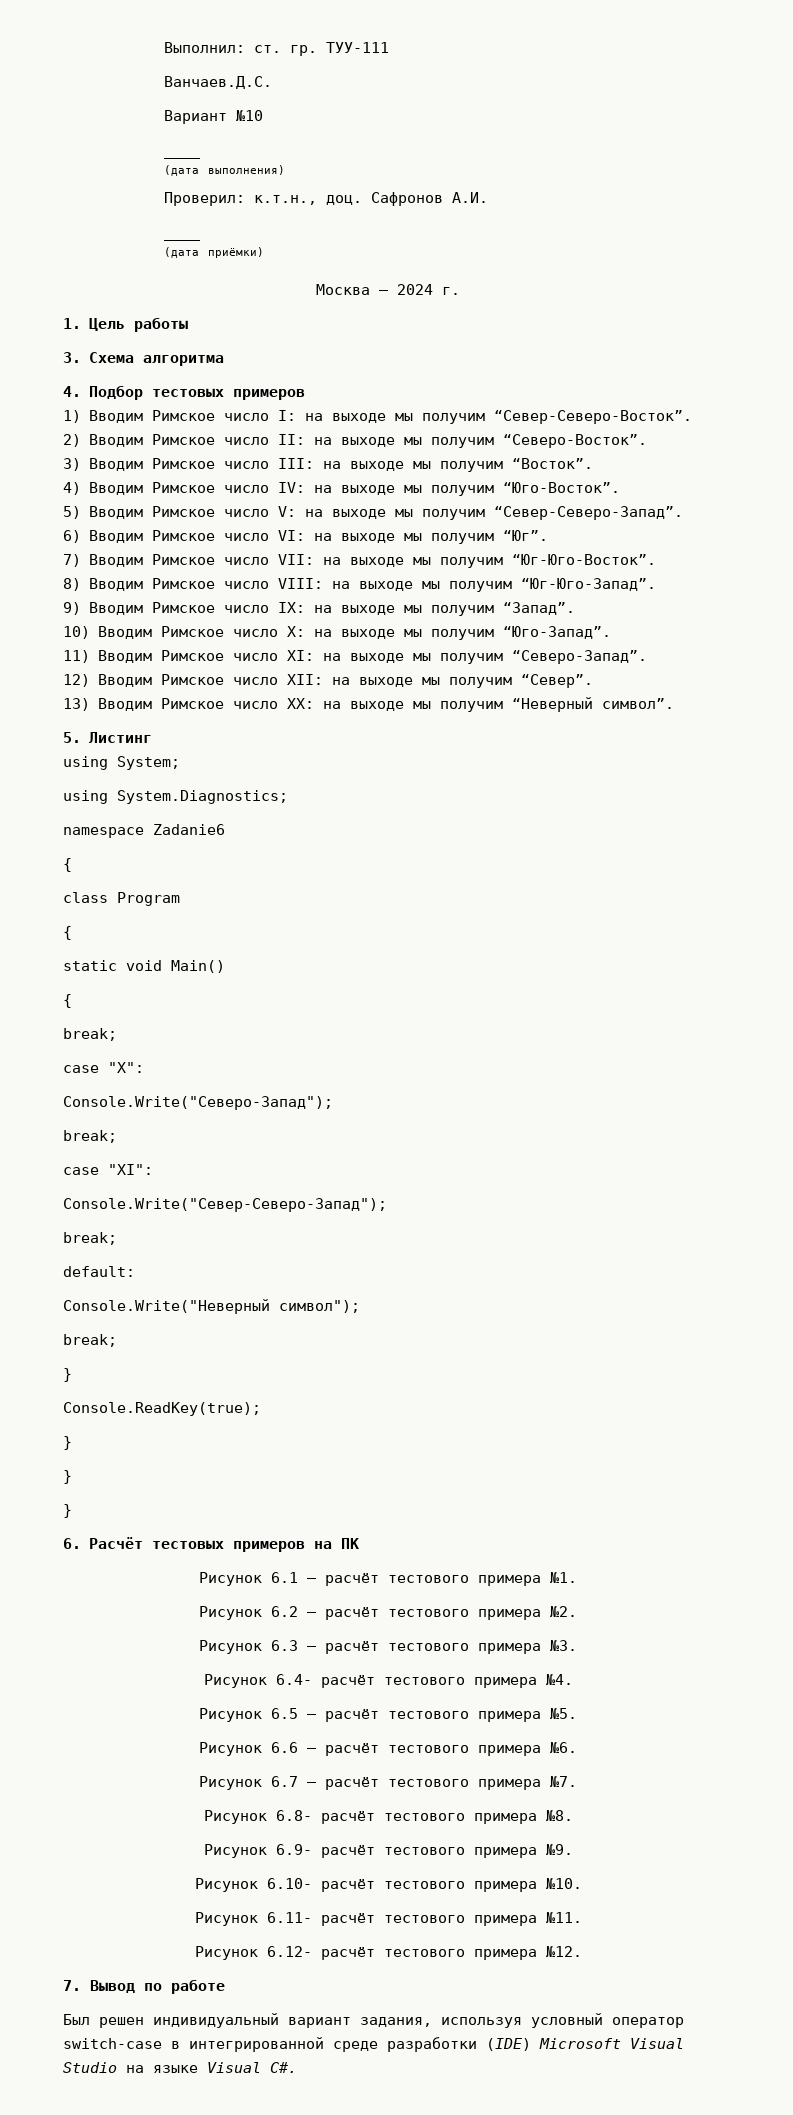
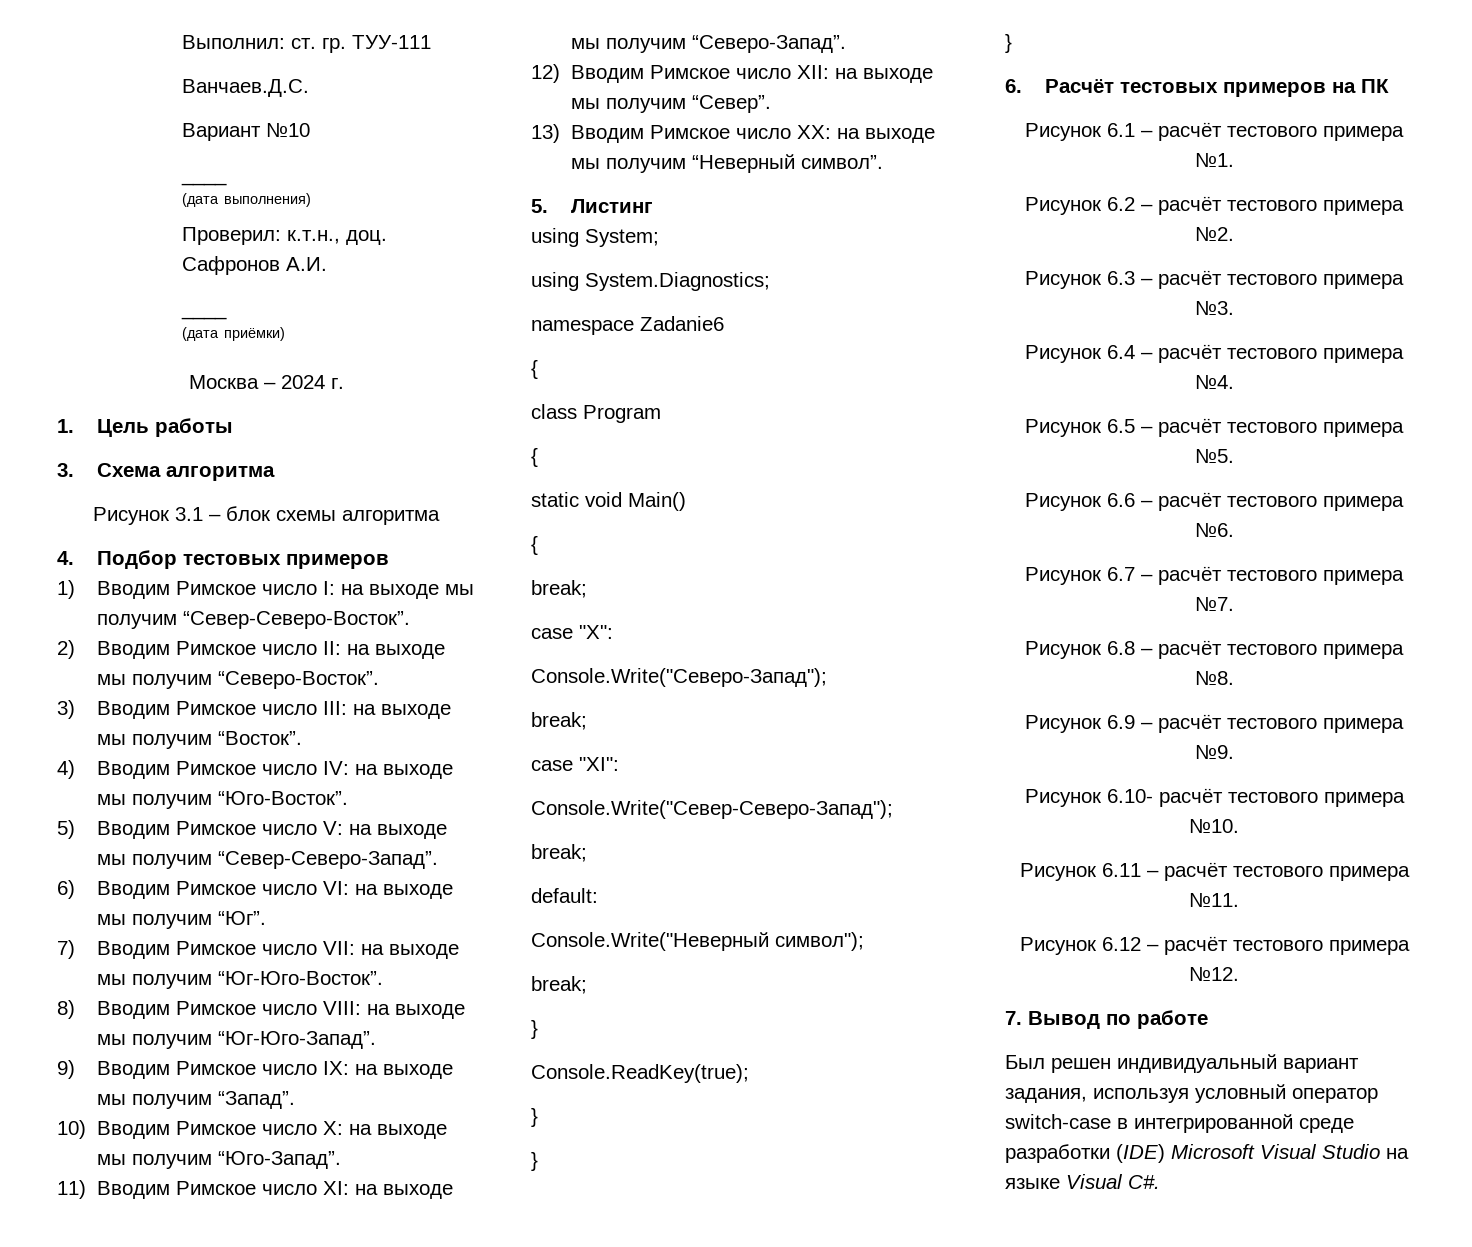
(224, 360) none -> [93,506,440,525] // Рисунок 3.1 – блок схемы алгоритма
[275,1674,312,1685] 6.4- -> [1107,345,1153,359] 6.4 –
[275,1810,312,1821] 6.8- -> [1107,641,1153,655] 6.8 –
[275,1844,312,1855] 6.9- -> [1107,715,1153,729] 6.9 –
[266,1912,312,1923] 6.11- -> [1101,863,1159,877] 6.11 –
[266,1946,312,1957] 6.12- -> [1101,937,1159,951] 6.12 –

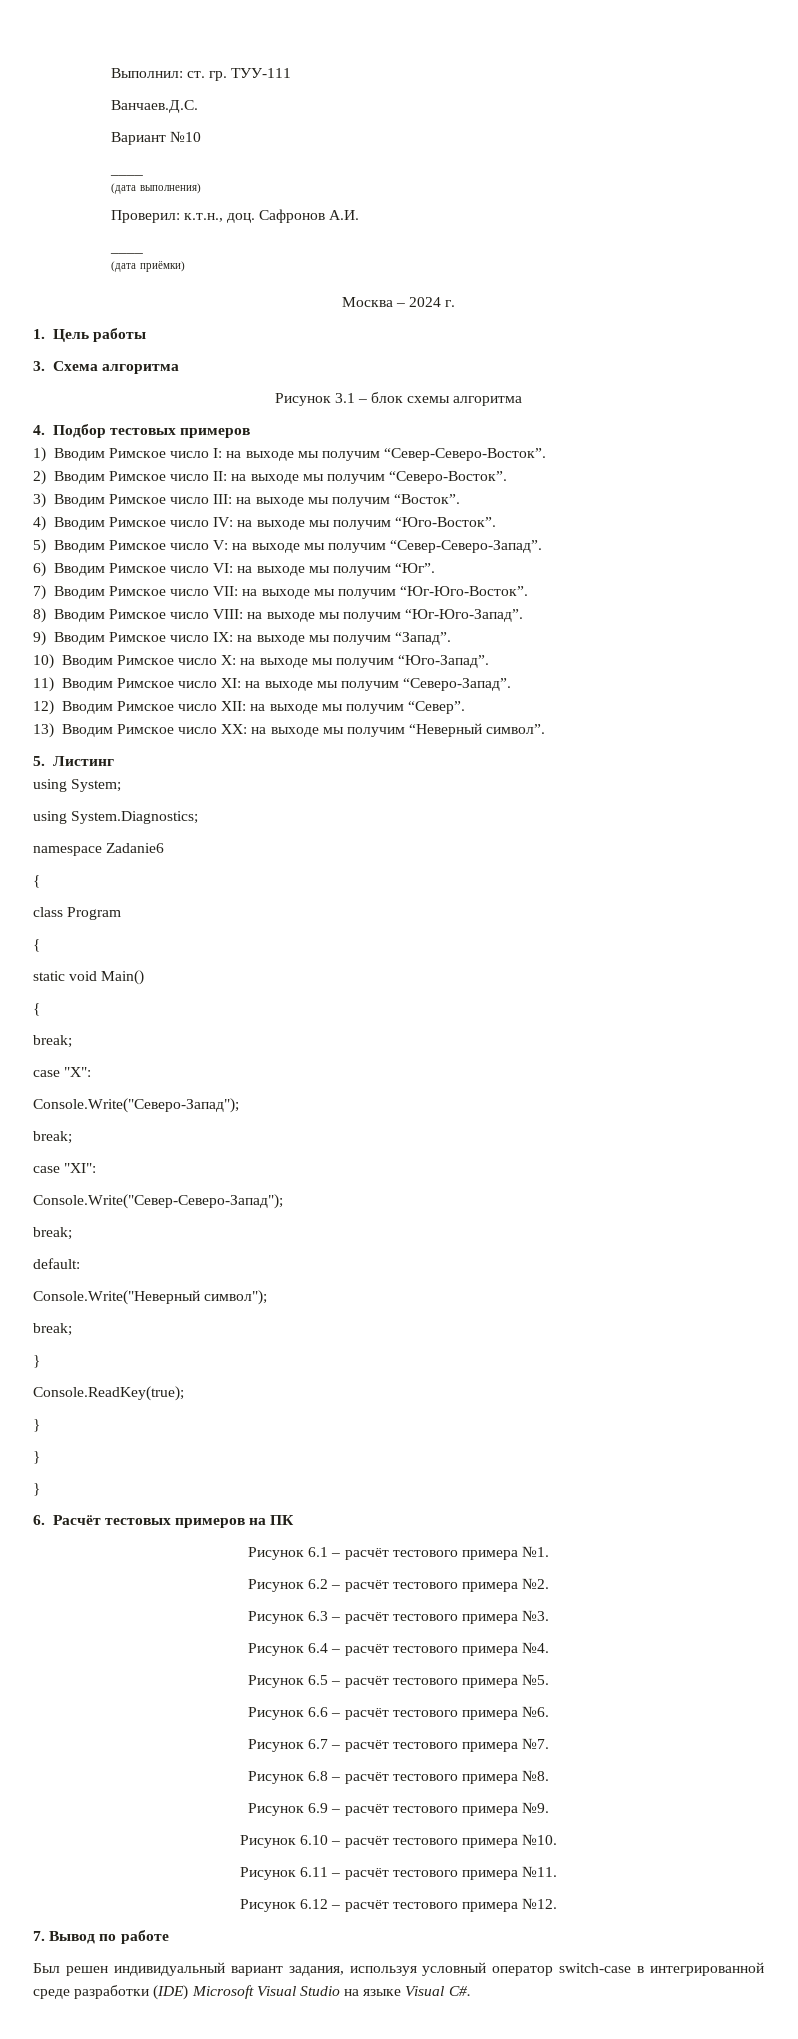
[1106,789,1153,803] 6.10- -> [300,1835,341,1845] 6.10 –

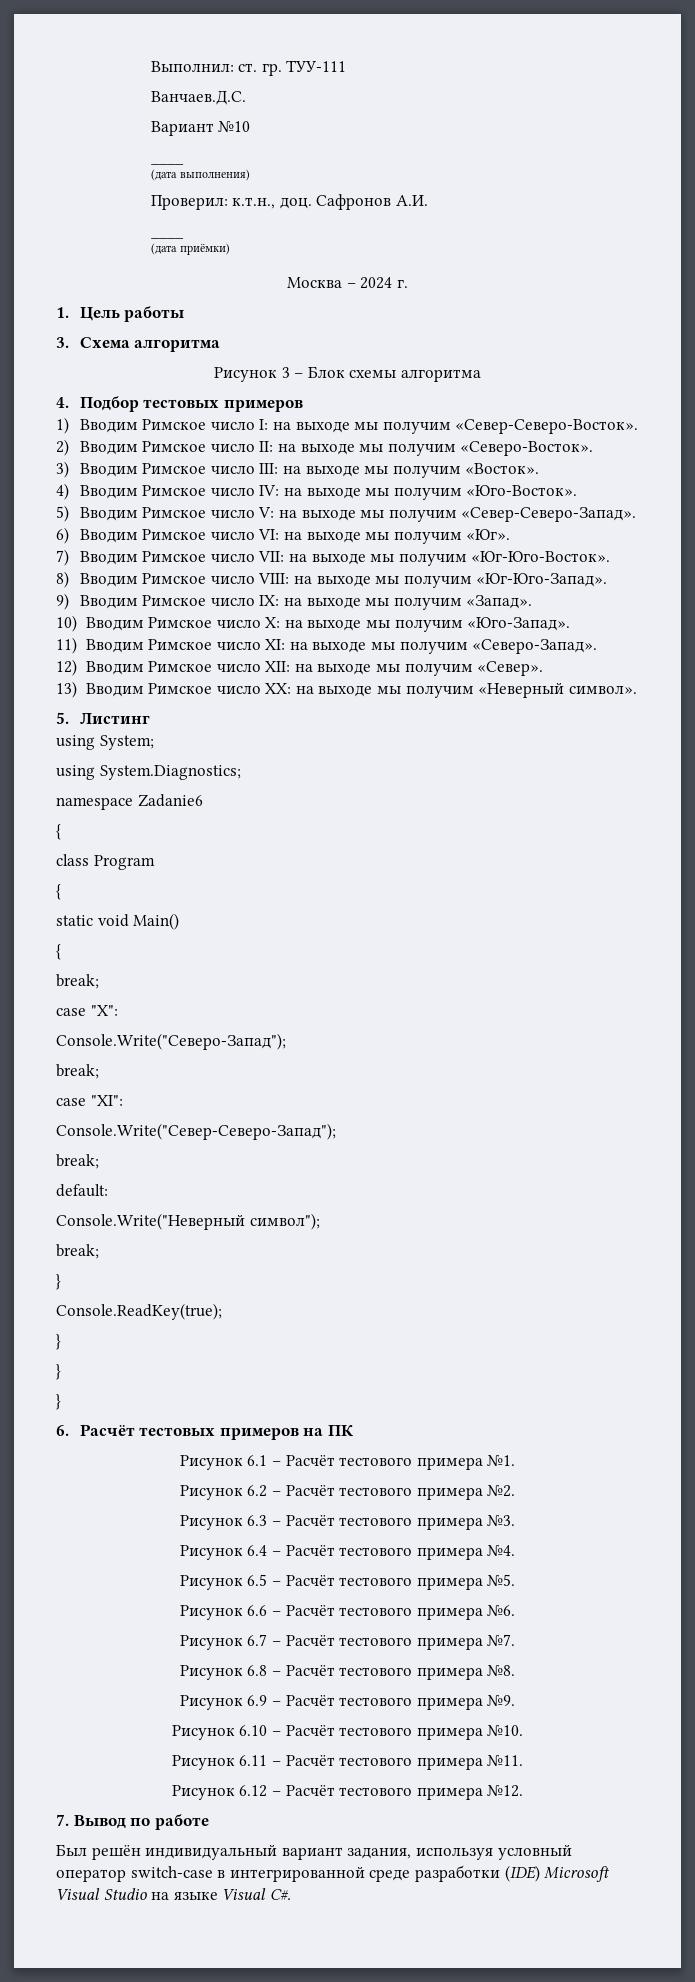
[334,392,404,403] 3.1 – блок -> [281,366,345,378] 3 – Блок
[384,448,547,461] “Север-Северо-Восток”. -> [455,419,639,434] «Север-Северо-Восток».
[389,471,508,484] “Северо-Восток”. -> [460,441,594,456] «Северо-Восток».
[394,494,461,504] “Восток”. -> [465,463,540,474] «Восток».
[395,517,497,527] “Юго-Восток”. -> [466,485,578,496] «Юго-Восток».
[390,540,543,553] “Север-Северо-Запад”. -> [461,507,637,522] «Север-Северо-Запад».
[395,563,436,573] “Юг”. -> [466,529,511,540] «Юг».
[400,586,529,596] “Юг-Юго-Восток”. -> [471,551,611,562] «Юг-Юго-Восток».
[405,609,524,622] “Юг-Юго-Запад”. -> [476,573,608,587] «Юг-Юго-Запад».
[395,632,452,645] “Запад”. -> [466,595,533,609] «Запад».
[398,655,490,668] “Юго-Запад”. -> [467,617,571,631] «Юго-Запад».
[403,678,512,691] “Северо-Запад”. -> [472,639,598,654] «Северо-Запад».
[408,701,466,714] “Север”. -> [477,661,544,676] «Север».
[409,723,546,737] “Неверный символ”. -> [478,682,637,698] «Неверный символ».
[344,1548,389,1560] расчёт -> [285,1455,335,1466] Расчёт
[344,1580,389,1592] расчёт -> [285,1485,335,1496] Расчёт
[344,1612,389,1624] расчёт -> [285,1515,335,1526] Расчёт
[344,1644,389,1656] расчёт -> [285,1545,335,1556] Расчёт
[344,1676,389,1688] расчёт -> [285,1575,335,1586] Расчёт
[344,1708,389,1720] расчёт -> [285,1605,335,1616] Расчёт
[344,1740,389,1752] расчёт -> [285,1635,335,1646] Расчёт
[344,1772,389,1784] расчёт -> [285,1665,335,1676] Расчёт
[344,1804,389,1816] расчёт -> [285,1695,335,1706] Расчёт
[344,1836,389,1848] расчёт -> [285,1725,335,1736] Расчёт
[344,1868,389,1880] расчёт -> [285,1755,335,1766] Расчёт
[344,1900,389,1912] расчёт -> [285,1785,335,1796] Расчёт
[65,1966,108,1976] решен -> [91,1845,141,1860] решён

